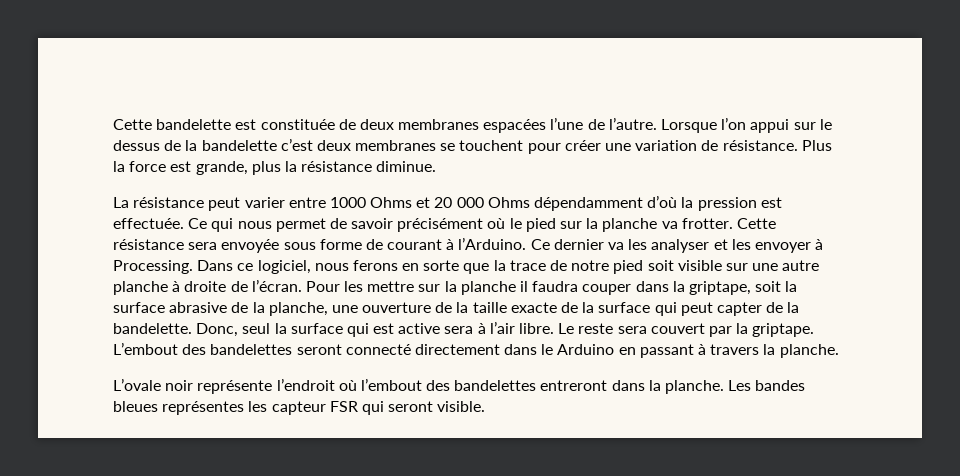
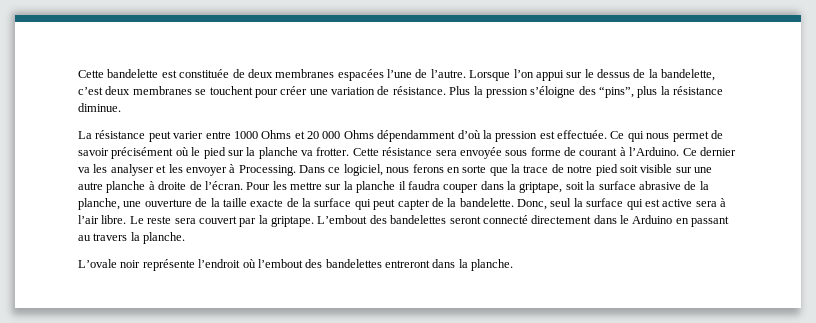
[201,140,277,151] bandelette -> [661,69,716,81] bandelette,
[129,161,248,175] force est grande, -> [485,86,634,98] pression s’éloigne des “pins”,
[698,344,707,355] à -> [78,235,91,241] au
[728,380,806,391] [113,401,486,415] Les bandes bleues représentes les capteur FSR qui seront visible. -> (514, 265) none

